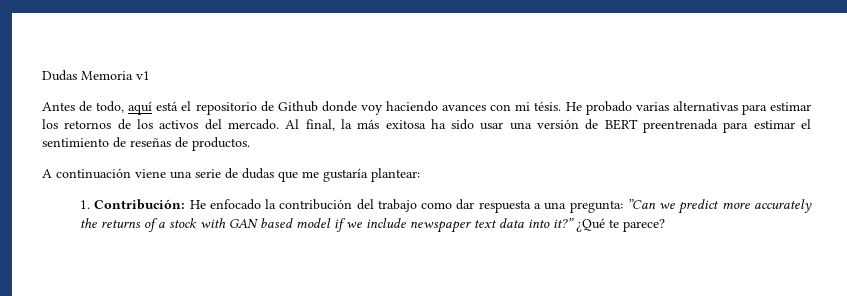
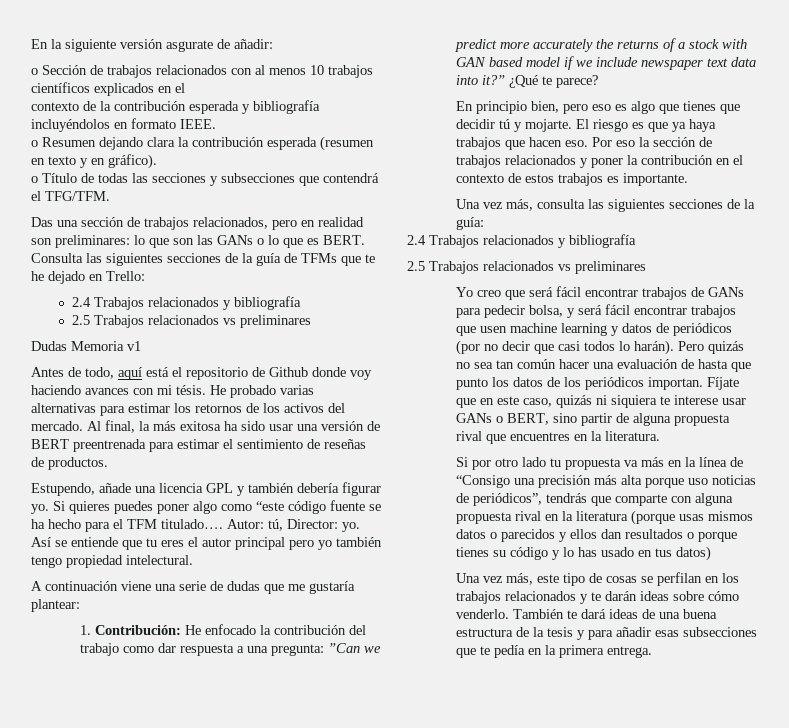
(42, 75) none -> [31,39,273,52] [31,65,373,78] [31,82,185,96] [31,100,320,114] [31,118,216,132] [31,136,374,151] [31,154,157,169] [31,173,379,186] [31,191,110,201] [31,217,364,230] [31,235,365,248] [31,253,375,266] [31,271,145,284] [71,296,301,310] [71,315,311,328] En la siguiente versión asgurate de añadir: // o Sección de trabajos relacionados con al menos 10 trabajos científicos explicados en el // contexto de la contribución esperada y bibliografía incluyéndolos en formato IEEE. // o Resumen dejando clara la contribución esperada (resumen en texto y en gráfico). // o Título de todas las secciones y subsecciones que contendrá el TFG/TFM. // Das una sección de trabajos relacionados, pero en realidad son preliminares: lo que son las GANs o lo que es BERT. Consulta las siguientes secciones de la guía de TFMs que te he dejado en Trello: // 2.4 Trabajos relacionados y bibliografía // 2.5 Trabajos relacionados vs preliminares //
(250, 144) none -> [31,482,381,496] [31,500,381,514] [31,519,360,532] [31,537,382,550] [31,555,193,568] // Estupendo, añade una licencia GPL y también debería figurar yo. Si quieres puedes poner algo como “este código fuente se ha hecho para el TFM titulado…. Autor: tú, Director: yo. Así se entiende que tu eres el autor principal pero yo también tengo propiedad intelectural.
(665, 225) none -> [456,101,741,114] [456,119,717,132] [456,137,713,150] [456,155,744,168] [456,173,689,186] [456,199,756,212] [456,217,485,230] [407,234,636,248] [407,261,646,274] [456,286,745,300] [456,304,737,318] [456,323,733,336] [456,340,745,355] [456,359,752,372] [456,377,740,390] [456,395,747,408] [456,413,731,426] [456,431,661,444] [456,457,744,470] [456,475,757,488] [456,493,734,506] [456,510,754,525] [456,529,738,542] [456,546,712,561] [456,572,740,586] [456,591,740,604] [456,609,718,619] [456,627,758,640] [456,645,653,658] // En principio bien, pero eso es algo que tienes que decidir tú y mojarte. El riesgo es que ya haya trabajos que hacen eso. Por eso la sección de trabajos relacionados y poner la contribución en el contexto de estos trabajos es importante. // Una vez más, consulta las siguientes secciones de la guía: // 2.4 Trabajos relacionados y bibliografía // 2.5 Trabajos relacionados vs preliminares // Yo creo que será fácil encontrar trabajos de GANs para pedecir bolsa, y será fácil encontrar trabajos que usen machine learning y datos de periódicos (por no decir que casi todos lo harán). Pero quizás no sea tan común hacer una evaluación de hasta que punto los datos de los periódicos importan. Fíjate que en este caso, quizás ni siquiera te interese usar GANs o BERT, sino partir de alguna propuesta rival que encuentres en la literatura. // Si por otro lado tu propuesta va más en la línea de “Consigo una precisión más alta porque uso noticias de periódicos”, tendrás que comparte con alguna propuesta rival en la literatura (porque usas mismos datos o parecidos y ellos dan resultados o porque tienes su código y lo has usado en tus datos) // Una vez más, este tipo de cosas se perfilan en los trabajos relacionados y te darán ideas sobre cómo venderlo. También te dará ideas de una buena estructura de la tesis y para añadir esas subsecciones que te pedía en la primera entrega.

